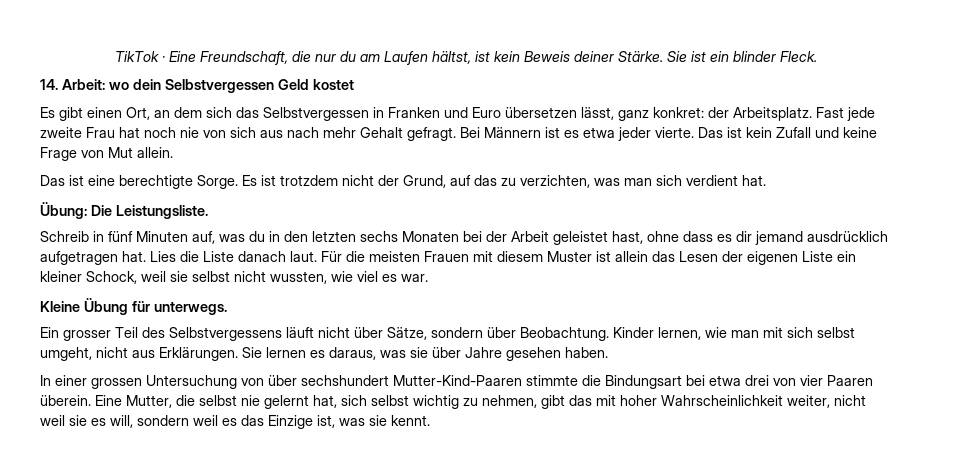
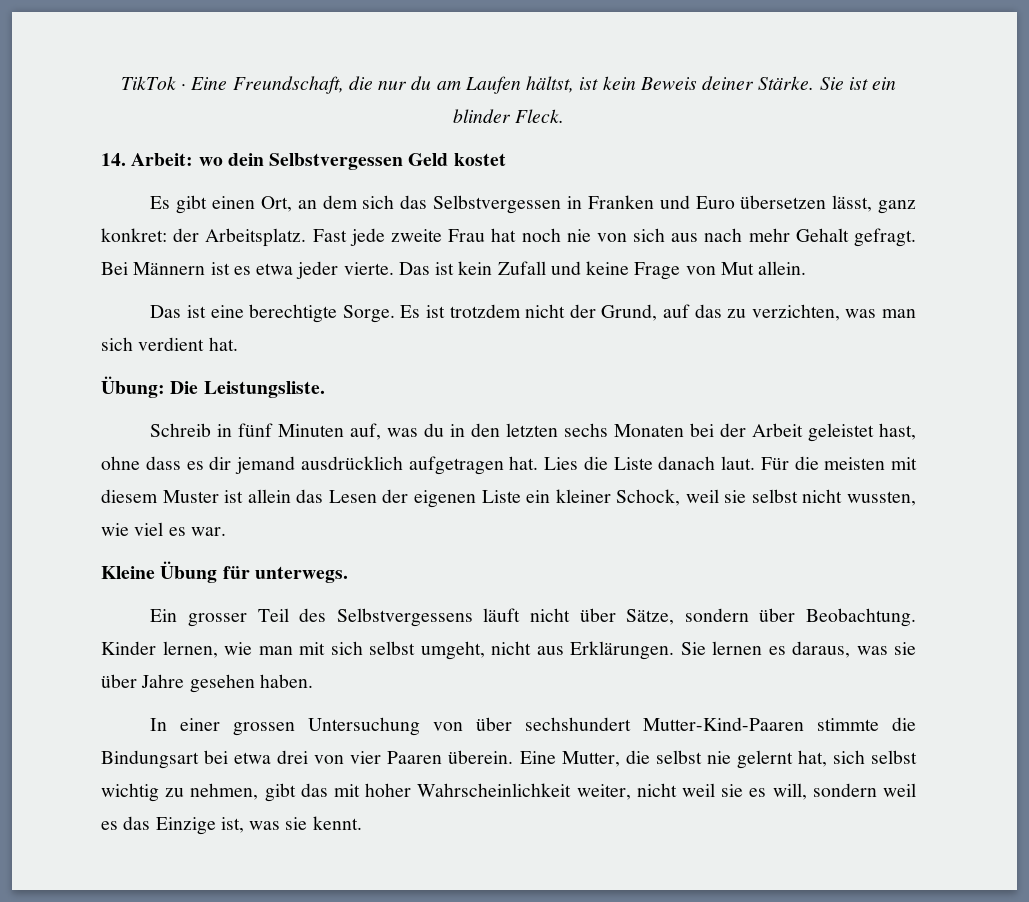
[424,251,469,262] Frauen -> (886, 463) none

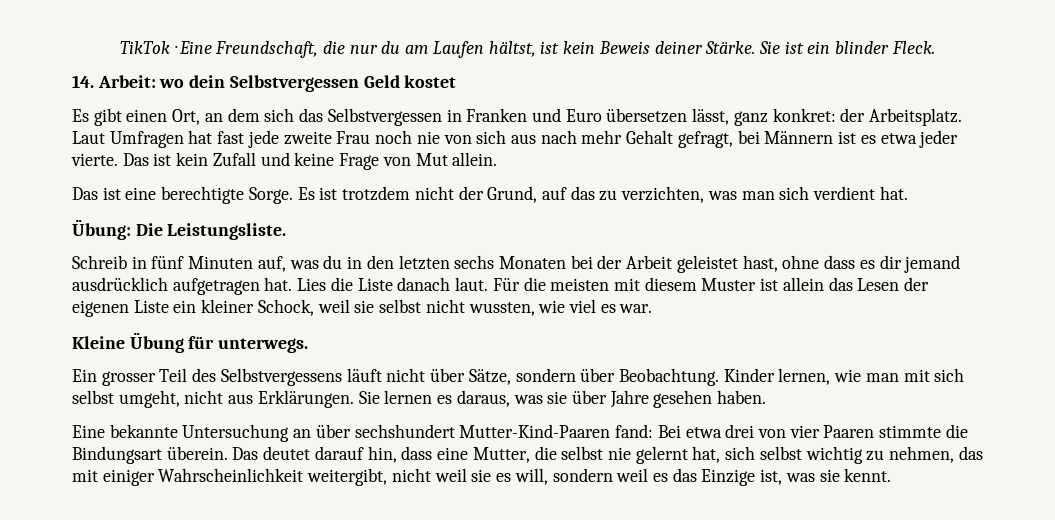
[312,229,347,242] Fast -> [72,130,245,148] Laut Umfragen hat fast
[491,228,517,242] hat -> (371, 137) none
[854,228,916,247] [101,262,128,275] gefragt. Bei -> [677,130,760,148] gefragt, bei
[150,717,917,736] [101,750,229,769] In einer grossen Untersuchung von über sechshundert Mutter-Kind-Paaren stimmte die Bindungsart bei -> [72,424,681,442] Eine bekannte Untersuchung an über sechshundert Mutter-Kind-Paaren fand: Bei
[448,750,556,764] überein. Eine -> [879,424,968,438] [72,446,469,464] stimmte die Bindungsart überein. Das deutet darauf hin, dass eine
[264,783,296,802] gibt -> (955, 454) none
[365,783,631,800] hoher Wahrscheinlichkeit weiter, -> [102,468,388,486] einiger Wahrscheinlichkeit weitergibt,

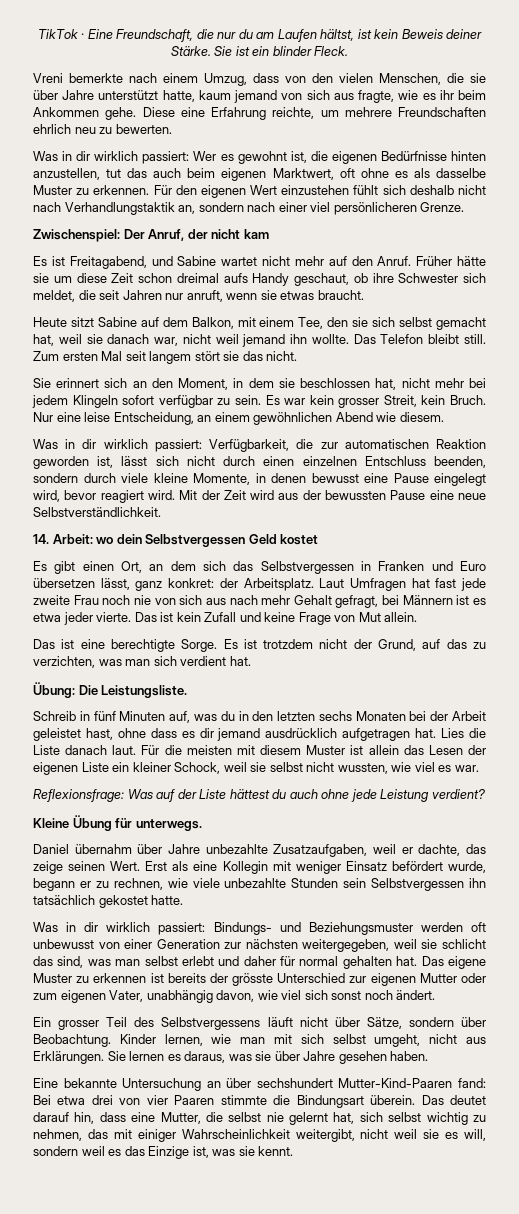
(935, 47) none -> [33,73,486,86] [33,90,486,103] [33,107,486,120] [33,124,172,134] [33,151,486,164] [33,168,486,181] [33,185,487,198] [33,202,465,215] [33,229,269,242] [33,256,486,269] [33,273,486,286] [33,290,364,302] [33,317,486,330] [33,334,487,347] [33,351,298,364] [33,378,486,390] [32,395,486,408] [33,412,444,425] [33,439,486,452] [33,456,486,469] [33,473,486,486] [33,490,487,503] [33,507,161,517] // Vreni bemerkte nach einem Umzug, dass von den vielen Menschen, die sie über Jahre unterstützt hatte, kaum jemand von sich aus fragte, wie es ihr beim Ankommen gehe. Diese eine Erfahrung reichte, um mehrere Freundschaften ehrlich neu zu bewerten. // Was in dir wirklich passiert: Wer es gewohnt ist, die eigenen Bedürfnisse hinten anzustellen, tut das auch beim eigenen Marktwert, oft ohne es als dasselbe Muster zu erkennen. Für den eigenen Wert einzustehen fühlt sich deshalb nicht nach Verhandlungstaktik an, sondern nach einer viel persönlicheren Grenze. // Zwischenspiel: Der Anruf, der nicht kam // Es ist Freitagabend, und Sabine wartet nicht mehr auf den Anruf. Früher hätte sie um diese Zeit schon dreimal aufs Handy geschaut, ob ihre Schwester sich meldet, die seit Jahren nur anruft, wenn sie etwas braucht. // Heute sitzt Sabine auf dem Balkon, mit einem Tee, den sie sich selbst gemacht hat, weil sie danach war, nicht weil jemand ihn wollte. Das Telefon bleibt still. Zum ersten Mal seit langem stört sie das nicht. // Sie erinnert sich an den Moment, in dem sie beschlossen hat, nicht mehr bei jedem Klingeln sofort verfügbar zu sein. Es war kein grosser Streit, kein Bruch. Nur eine leise Entscheidung, an einem gewöhnlichen Abend wie diesem. // Was in dir wirklich passiert: Verfügbarkeit, die zur automatischen Reaktion geworden ist, lässt sich nicht durch einen einzelnen Entschluss beenden, sondern durch viele kleine Momente, in denen bewusst eine Pause eingelegt wird, bevor reagiert wird. Mit der Zeit wird aus der bewussten Pause eine neue Selbstverständlichkeit.
[72,332,309,353] Kleine Übung für unterwegs. -> [33,789,486,802] [33,815,202,831] [33,844,486,857] [33,861,486,874] [33,878,486,891] [33,895,184,908] [33,922,486,935] [33,939,486,952] [33,956,486,969] [33,973,487,986] [33,990,436,1003] Reflexionsfrage: Was auf der Liste hättest du auch ohne jede Leistung verdient? // Kleine Übung für unterwegs. // Daniel übernahm über Jahre unbezahlte Zusatzaufgaben, weil er dachte, das zeige seinen Wert. Erst als eine Kollegin mit weniger Einsatz befördert wurde, begann er zu rechnen, wie viele unbezahlte Stunden sein Selbstvergessen ihn tatsächlich gekostet hatte. // Was in dir wirklich passiert: Bindungs- und Beziehungsmuster werden oft unbewusst von einer Generation zur nächsten weitergegeben, weil sie schlicht das sind, was man selbst erlebt und daher für normal gehalten hat. Das eigene Muster zu erkennen ist bereits der grösste Unterschied zur eigenen Mutter oder zum eigenen Vater, unabhängig davon, wie viel sich sonst noch ändert.

